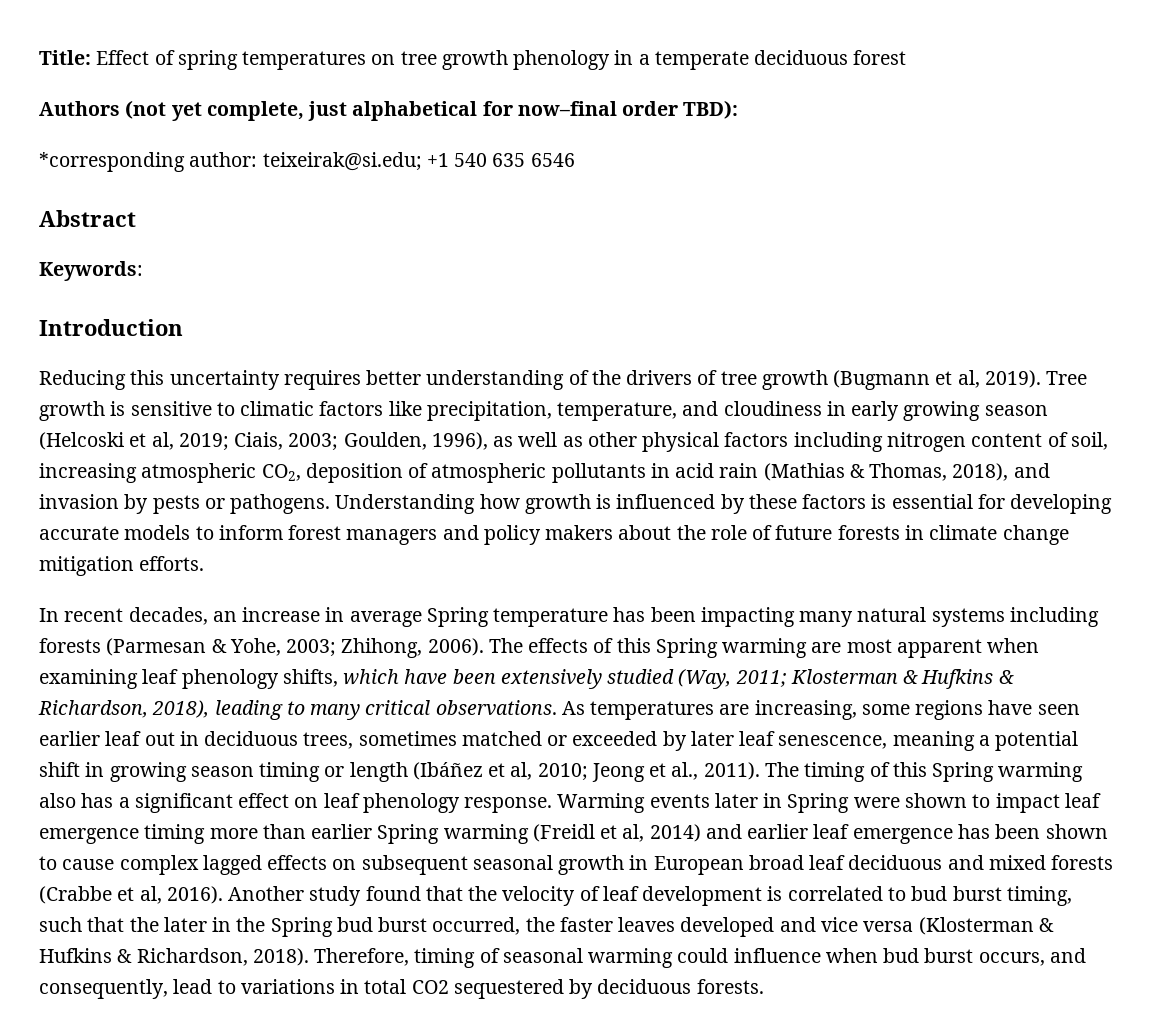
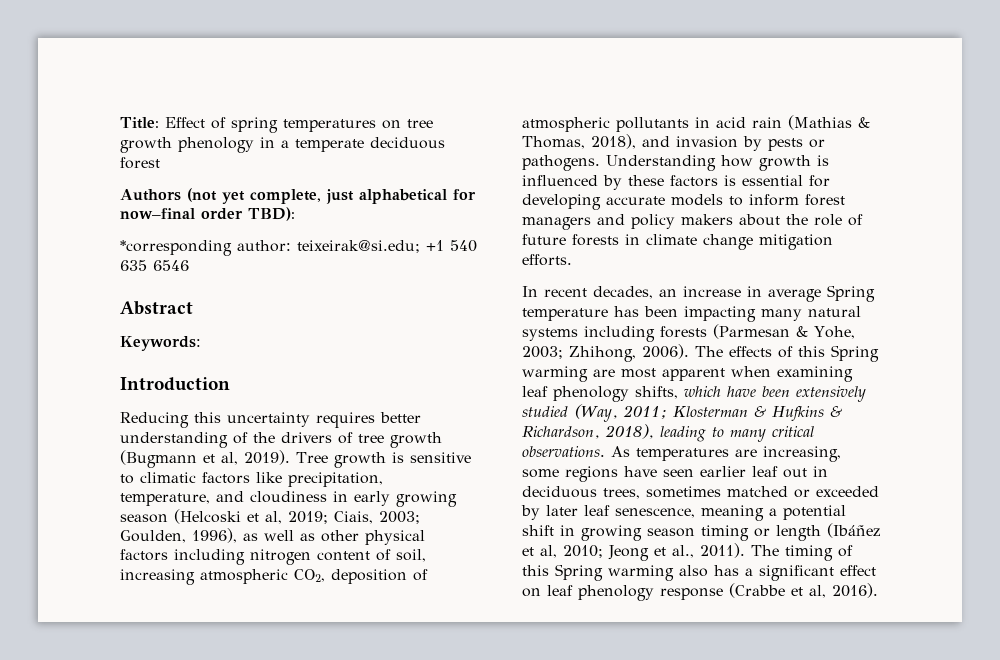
[464,793,1101,813] [39,824,1108,844] [39,855,1114,875] [39,886,1072,906] [39,917,1054,937] [39,948,1086,968] [39,979,764,999] response. Warming events later in Spring were shown to impact leaf emergence timing more than earlier Spring warming (Freidl et al, 2014) and earlier leaf emergence has been shown to cause complex lagged effects on subsequent seasonal growth in European broad leaf deciduous and mixed forests (Crabbe et al, 2016). Another study found that the velocity of leaf development is correlated to bud burst timing, such that the later in the Spring bud burst occurred, the faster leaves developed and vice versa (Klosterman & Hufkins & Richardson, 2018). Therefore, timing of seasonal warming could influence when bud burst occurs, and consequently, lead to variations in total CO2 sequestered by deciduous forests. -> [660,583,878,600] response (Crabbe et al, 2016).

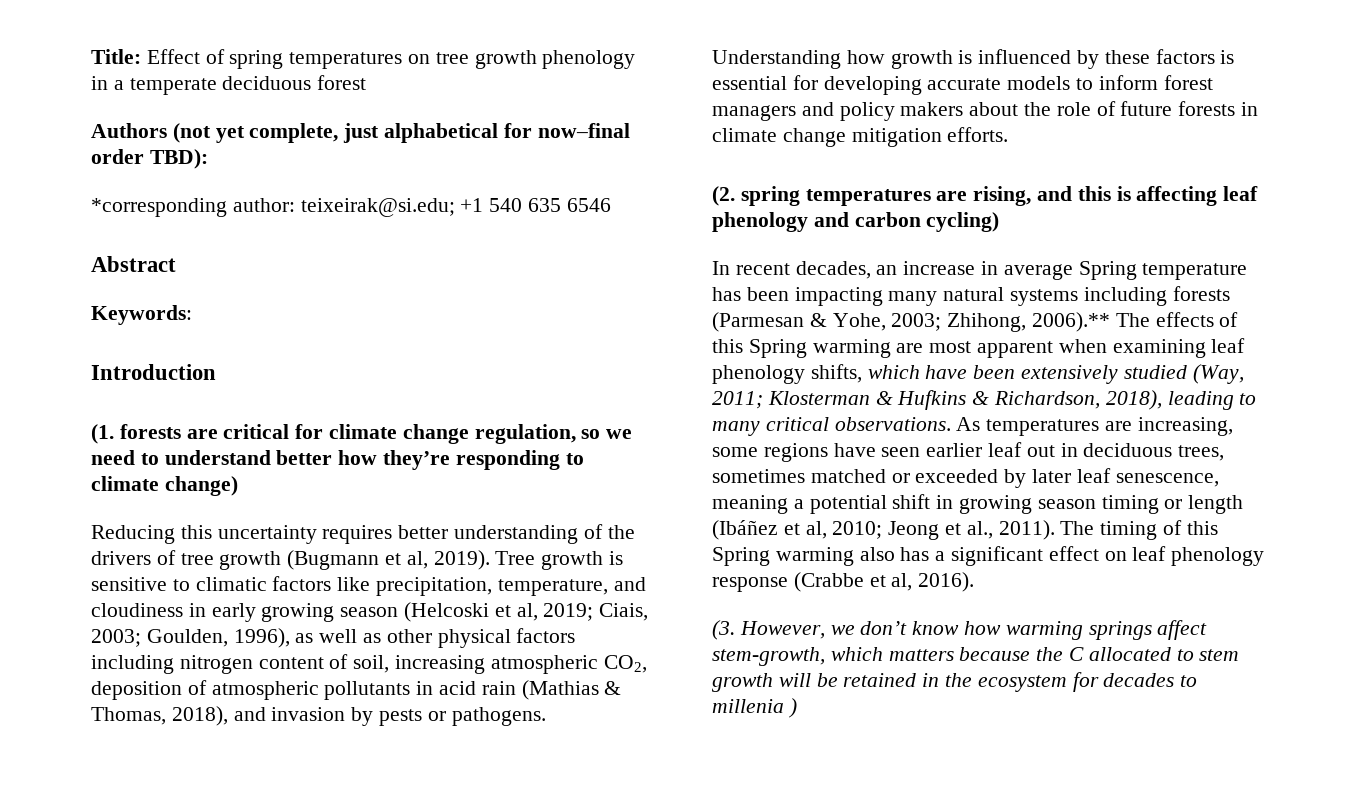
(230, 384) none -> [91,424,633,444] [91,450,584,470] [91,476,238,496] // (1. forests are critical for climate change regulation, so we need to understand better how they’re responding to climate change)
(572, 260) none -> [712,186,1259,206] [712,212,1000,232] // (2. spring temperatures are rising, and this is affecting leaf phenology and carbon cycling)
[642,344,689,359] 2006). -> [1032,312,1111,332] 2006).**
(878, 590) none -> [712,620,1208,640] [712,647,1240,666] [712,672,1198,692] [712,698,797,718] // (3. However, we don’t know how warming springs affect stem-growth, which matters because the C allocated to stem growth will be retained in the ecosystem for decades to millenia )

